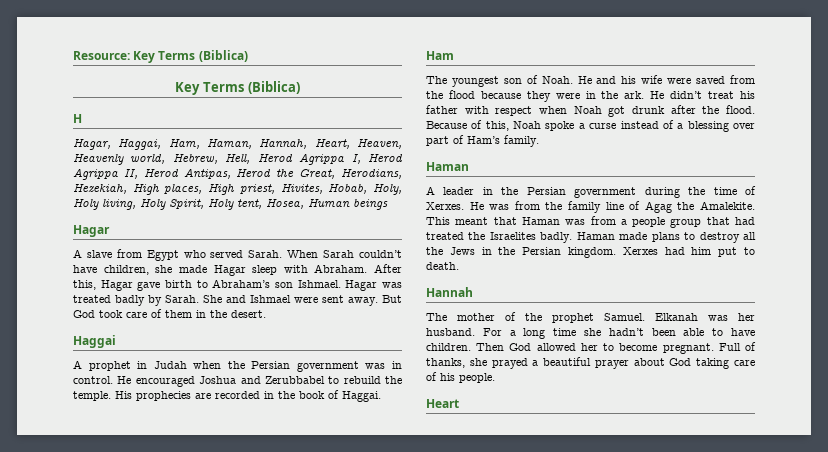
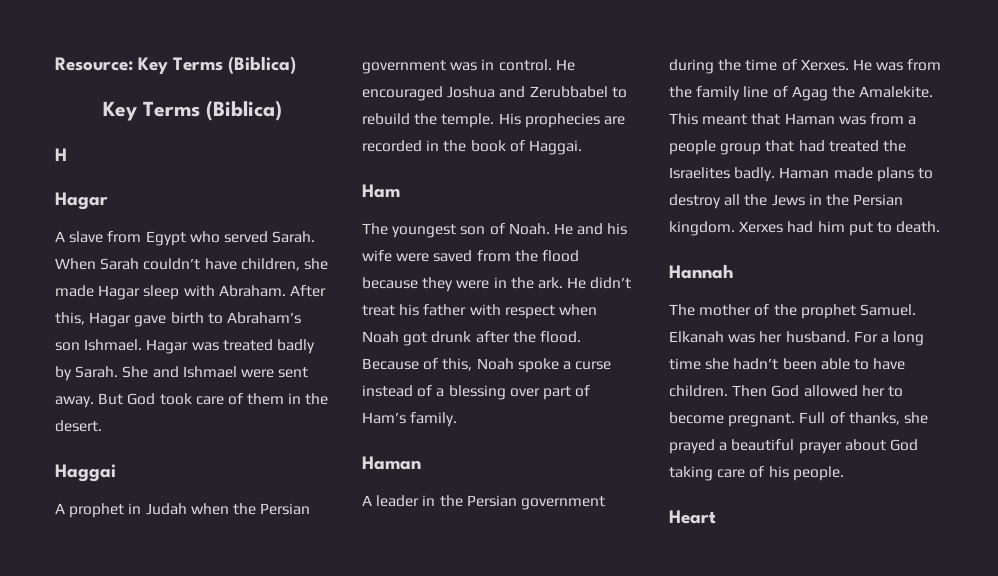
[73,139,402,150] [73,153,403,165] [73,168,402,180] [73,183,403,195] [73,198,388,210] // Hagar, Haggai, Ham, Haman, Hannah, Heart, Heaven, Heavenly world, Hebrew, Hell, Herod Agrippa I, Herod Agrippa II, Herod Antipas, Herod the Great, Herodians, Hezekiah, High places, High priest, Hivites, Hobab, Holy, Holy living, Holy Spirit, Holy tent, Hosea, Human beings -> (67, 154) none

